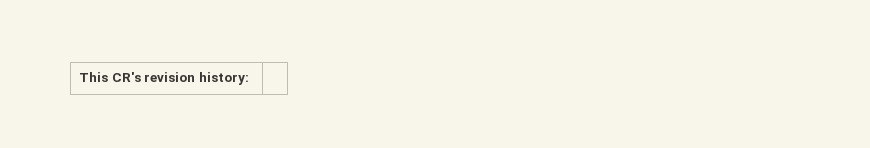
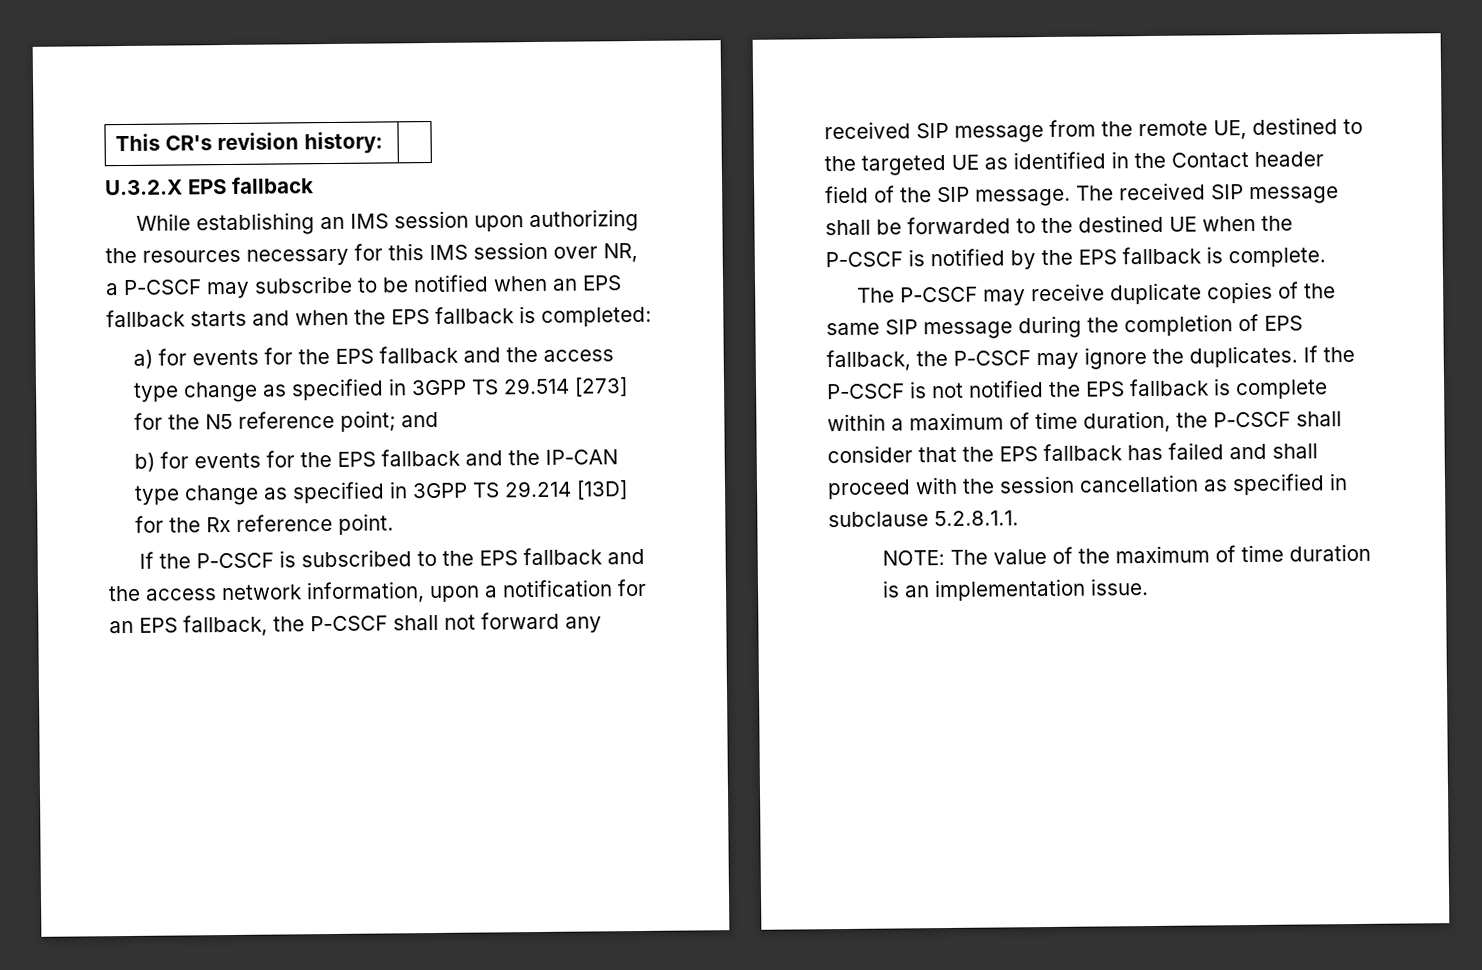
(250, 78) none -> [104,176,314,196] [135,208,639,236] [105,241,638,266] [105,274,622,299] [106,306,652,328] [133,345,615,369] [133,377,629,403] [134,410,440,432] [134,448,619,472] [134,480,629,506] [135,513,395,535] [138,547,645,569] [108,578,647,604] [109,611,602,637] [824,117,1363,143] [824,151,1324,176] [825,182,1339,207] [825,214,1293,236] [825,246,1326,270] [856,281,1336,306] [826,313,1303,340] [826,345,1355,372] [827,378,1328,400] [827,410,1342,433] [827,442,1318,464] [827,473,1348,500] [828,510,1019,528] [882,543,1372,566] [882,578,1150,602] // U.3.2.X EPS fallback // While establishing an IMS session upon authorizing the resources necessary for this IMS session over NR, a P-CSCF may subscribe to be notified when an EPS fallback starts and when the EPS fallback is completed: // a) for events for the EPS fallback and the access type change as specified in 3GPP TS 29.514 [273] for the N5 reference point; and // b) for events for the EPS fallback and the IP-CAN type change as specified in 3GPP TS 29.214 [13D] for the Rx reference point. // If the P-CSCF is subscribed to the EPS fallback and the access network information, upon a notification for an EPS fallback, the P-CSCF shall not forward any received SIP message from the remote UE, destined to the targeted UE as identified in the Contact header field of the SIP message. The received SIP message shall be forwarded to the destined UE when the P-CSCF is notified by the EPS fallback is complete. // The P-CSCF may receive duplicate copies of the same SIP message during the completion of EPS fallback, the P-CSCF may ignore the duplicates. If the P-CSCF is not notified the EPS fallback is complete within a maximum of time duration, the P-CSCF shall consider that the EPS fallback has failed and shall proceed with the session cancellation as specified in subclause 5.2.8.1.1. // NOTE: The value of the maximum of time duration is an implementation issue.

